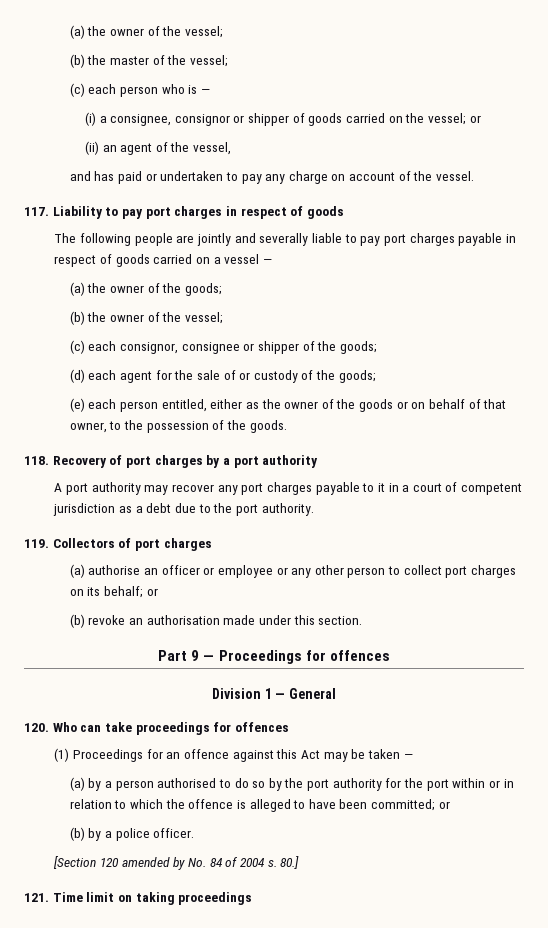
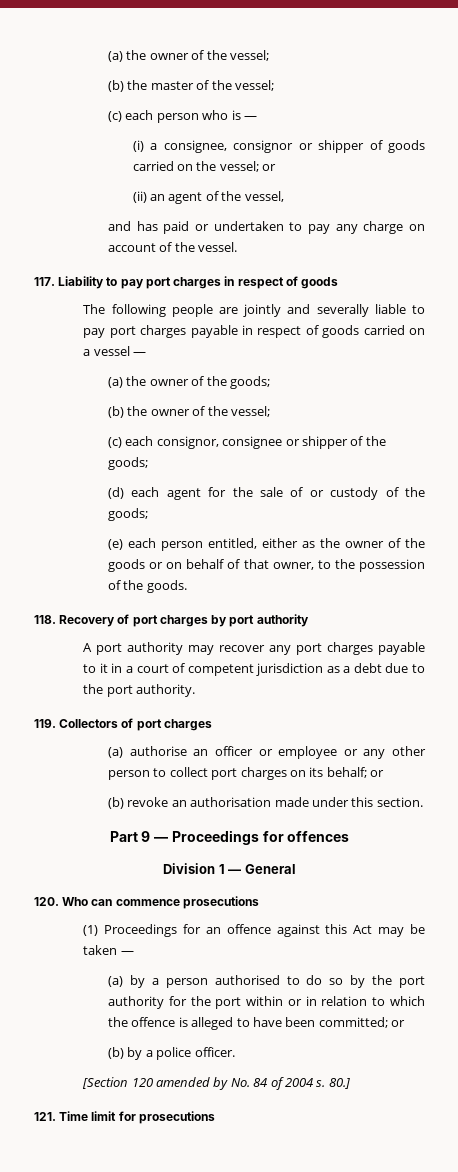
[222,458,230,465] a -> (228, 621) none
[104,722,289,735] take proceedings for offences -> [115,896,259,909] commence prosecutions
[117,892,253,905] on taking proceedings -> [118,1111,215,1124] for prosecutions

